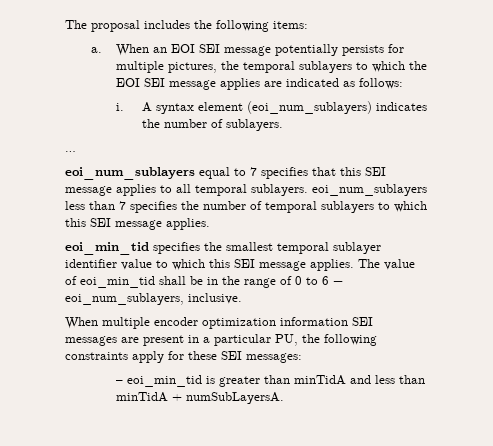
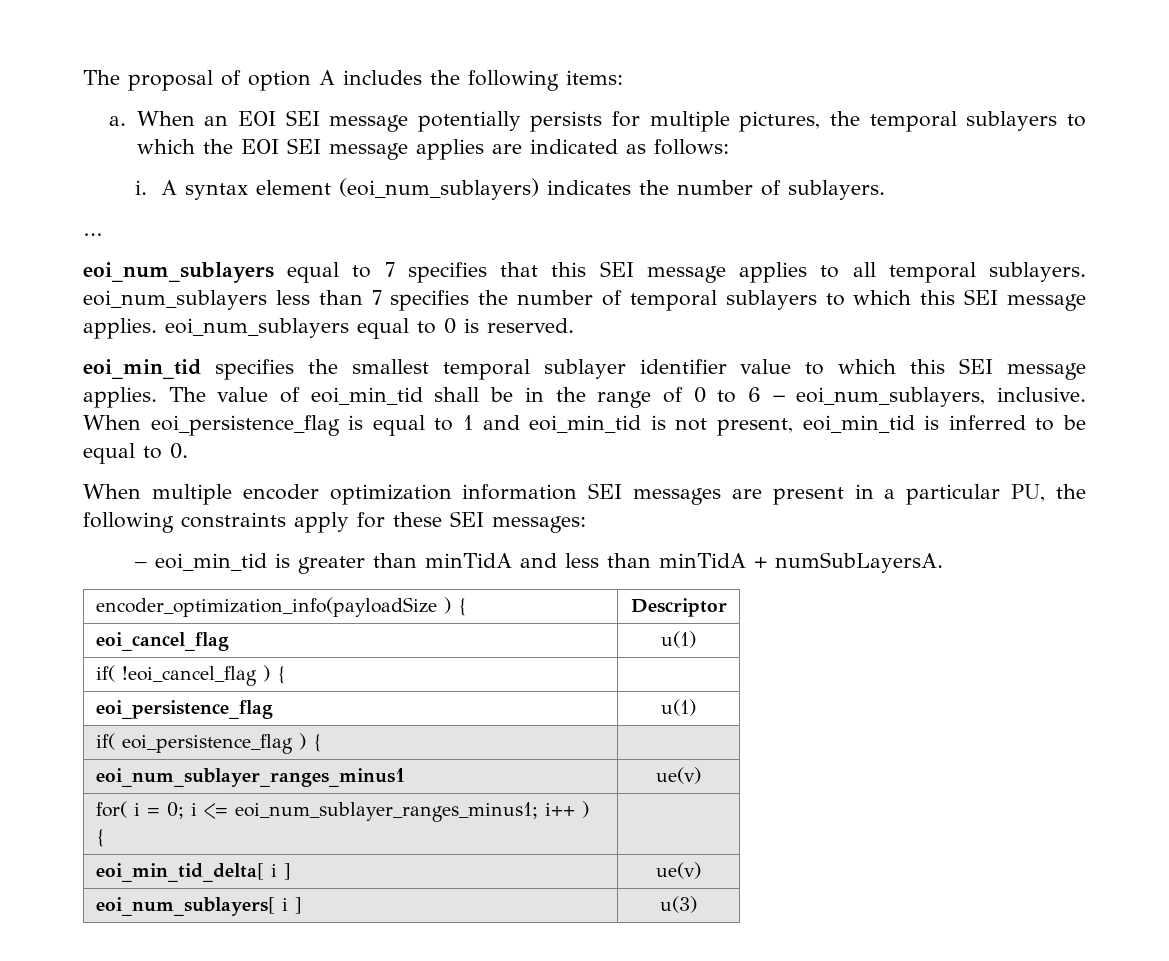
(140, 26) none -> [221,70,335,91] of option A
(210, 224) none -> [165,318,574,339] eoi_num_sublayers equal to 0 is reserved.
(242, 298) none -> [83,415,1087,436] [83,443,188,464] When eoi_persistence_flag is equal to 1 and eoi_min_tid is not present, eoi_min_tid is inferred to be equal to 0.
(284, 398) none -> [95,597,468,617] [630,598,727,617] [95,632,229,651] [661,631,696,648] [95,665,287,686] [95,700,273,719] [661,699,696,716] [95,733,323,754] [95,768,405,787] [656,767,701,784] [95,801,589,822] [95,829,106,847] [95,863,291,882] [656,862,701,879] [95,897,302,916] [660,896,697,913] // encoder_optimization_info(payloadSize ) { | Descriptor // eoi_cancel_flag | u(1) // if( !eoi_cancel_flag ) { | // eoi_persistence_flag | u(1) // if( eoi_persistence_flag ) { | // eoi_num_sublayer_ranges_minus1 | ue(v) // for( i = 0; i <= eoi_num_sublayer_ranges_minus1; i++ ) { | // eoi_min_tid_delta[ i ] | ue(v) // eoi_num_sublayers[ i ] | u(3)

